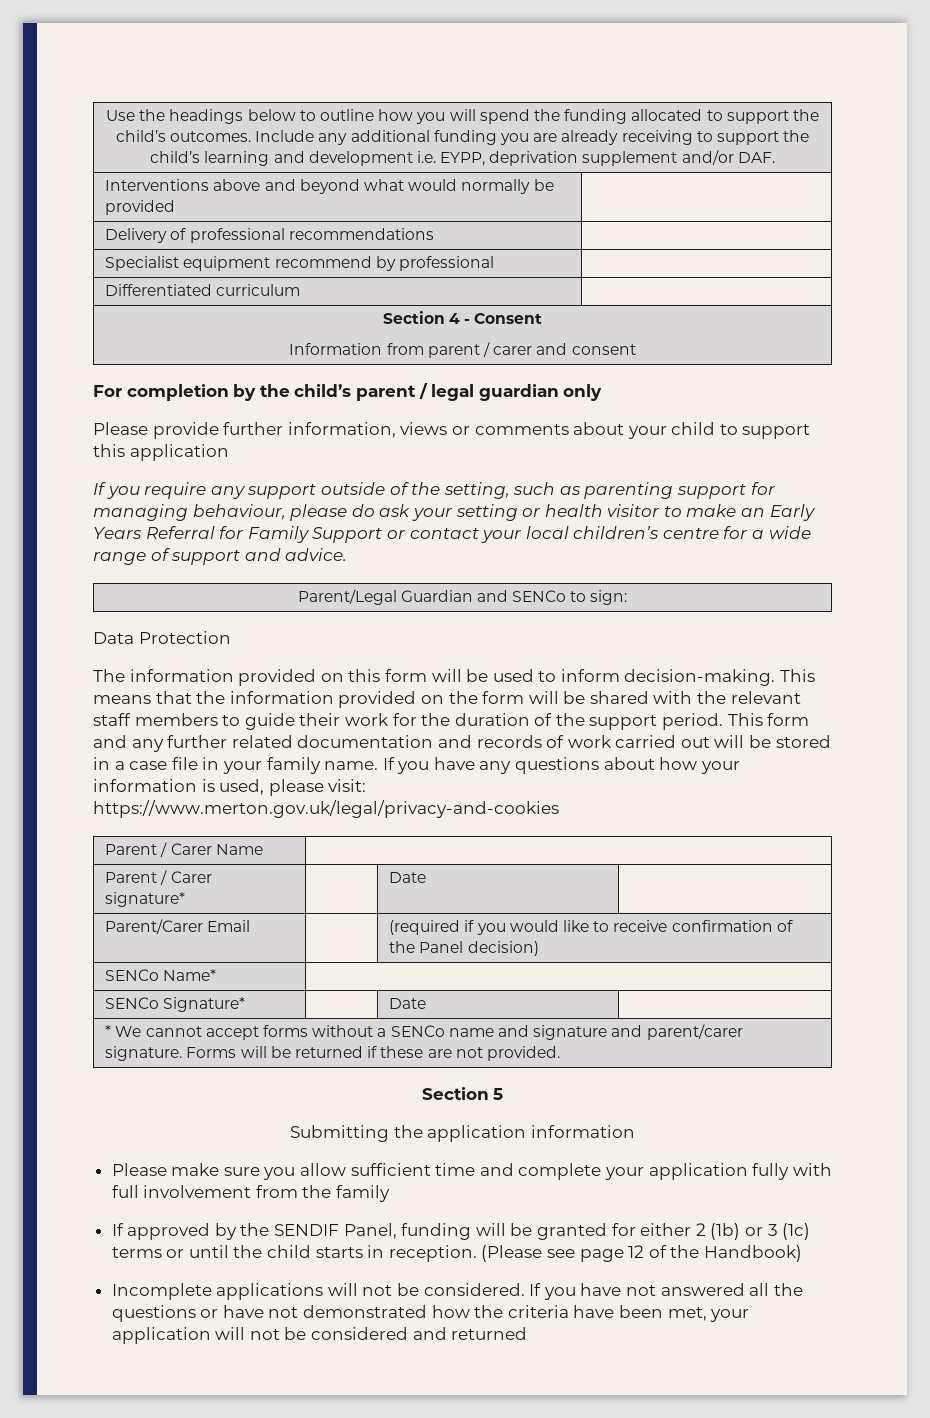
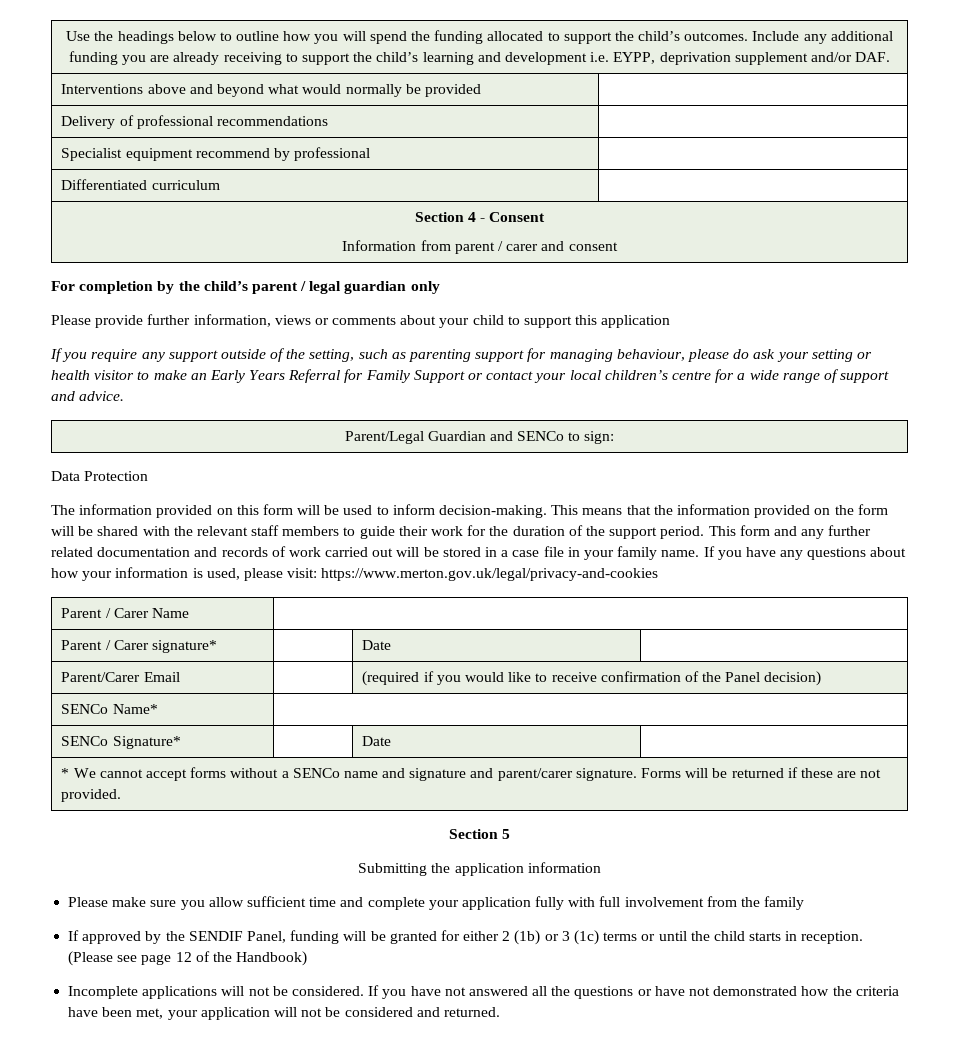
[451,1327,528,1340] returned -> [443,1007,500,1017] returned.

